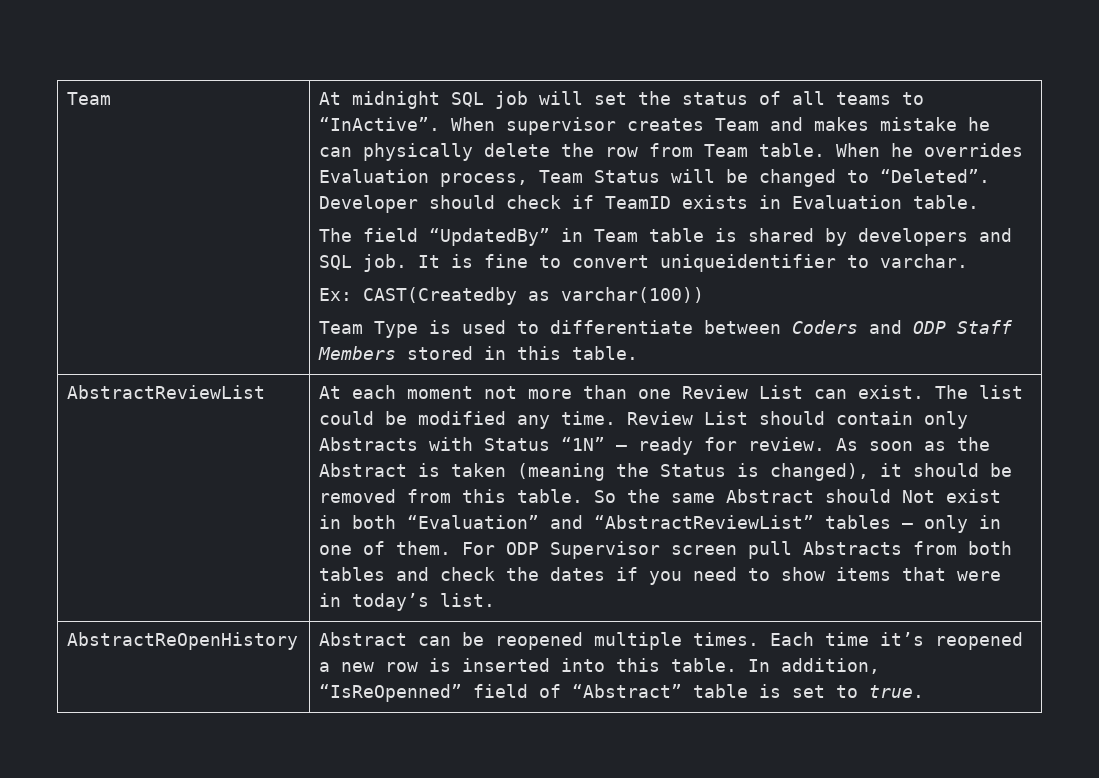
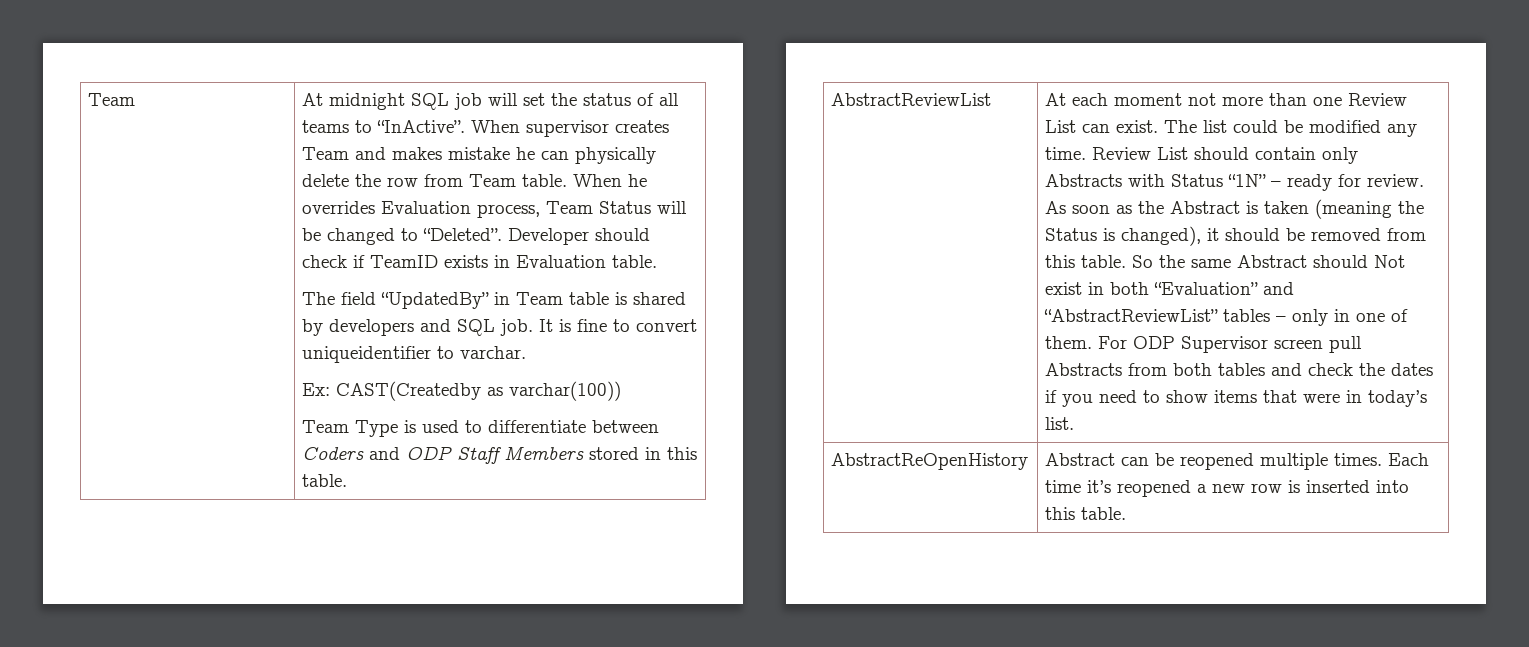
[748,658,881,674] [319,684,925,702] In addition, “IsReOpenned” field of “Abstract” table is set to true. -> (1127, 513) none

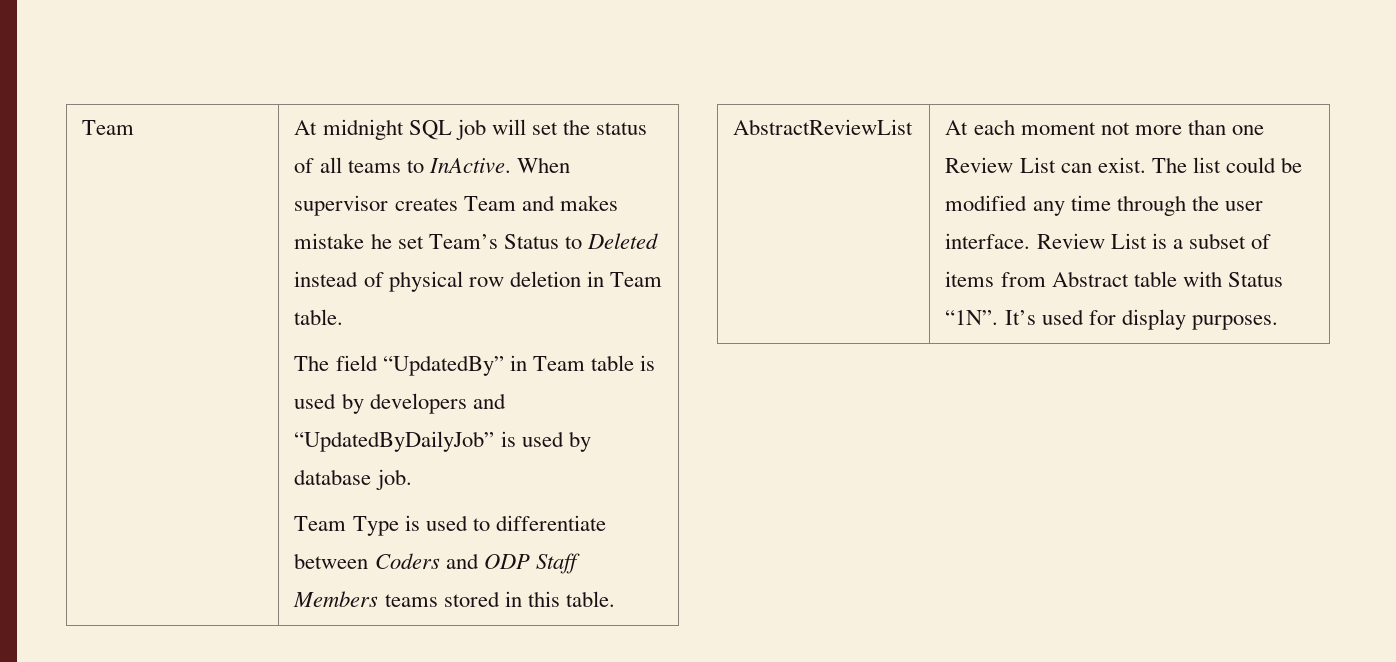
[377,120,466,133] “InActive”. -> [428,158,511,173] InActive.
[541,147,657,164] [302,174,648,187] [302,201,688,218] [302,228,651,245] [302,255,607,268] can physically delete the row from Team table. When he overrides Evaluation process, Team Status will be changed to “Deleted”. Developer should check if TeamID exists in Evaluation -> [397,233,658,249] [294,271,662,292] set Team’s Status to Deleted instead of physical row deletion in Team
[633,292,687,305] shared -> [294,393,337,409] used
[457,319,698,336] [302,346,527,363] [302,381,622,401] SQL job. It is fine to convert uniqueidentifier to varchar. // Ex: CAST(Createdby as varchar(100)) -> [294,431,591,452] [294,469,412,490] “UpdatedByDailyJob” is used by database job.
(585, 453) none -> [384,594,438,607] teams
[1045,147,1359,164] [1045,174,1425,191] [1045,199,1425,219] [1045,226,1427,246] [1045,255,1406,268] [1045,282,1295,295] [1044,309,1409,326] [1045,336,1363,353] [1045,363,1434,376] [1045,390,1428,407] [1045,417,1075,430] [831,453,1029,470] [1045,453,1430,470] [1045,480,1410,497] [1045,507,1127,520] time. Review List should contain only Abstracts with Status “1N” – ready for review. As soon as the Abstract is taken (meaning the Status is changed), it should be removed from this table. So the same Abstract should Not exist in both “Evaluation” and “AbstractReviewList” tables – only in one of them. For ODP Supervisor screen pull Abstracts from both tables and check the dates if you need to show items that were in today’s list. // AbstractReOpenHistory | Abstract can be reopened multiple times. Each time it’s reopened a new row is inserted into this table. -> [1070,195,1263,216] [945,233,1271,249] [945,271,1283,287] [945,309,1278,330] time through the user interface. Review List is a subset of items from Abstract table with Status “1N”. It’s used for display purposes.

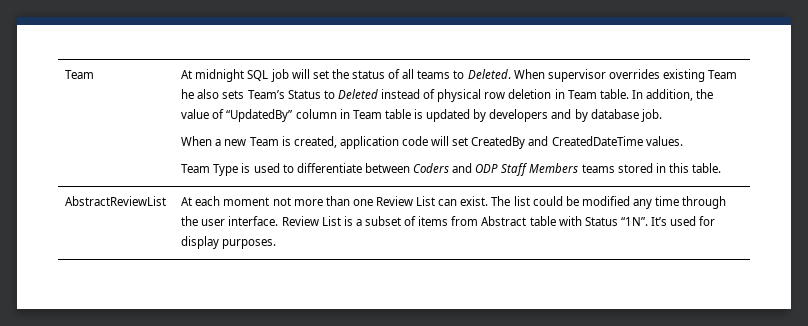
[428,158,511,173] InActive. -> [467,69,511,79] Deleted.
[394,195,618,211] [294,233,424,249] creates Team and makes mistake he set -> [608,69,738,82] [181,89,245,99] overrides existing Team he also sets
[294,355,504,376] // The field “UpdatedBy” -> [631,89,714,101] [181,109,337,122] In addition, the value of “UpdatedBy” column
[294,393,337,409] used -> [426,109,471,122] updated
[294,431,564,452] “UpdatedByDailyJob” is used -> (572, 114) none
(412, 479) none -> [181,136,683,149] // When a new Team is created, application code will set CreatedBy and CreatedDateTime values.

